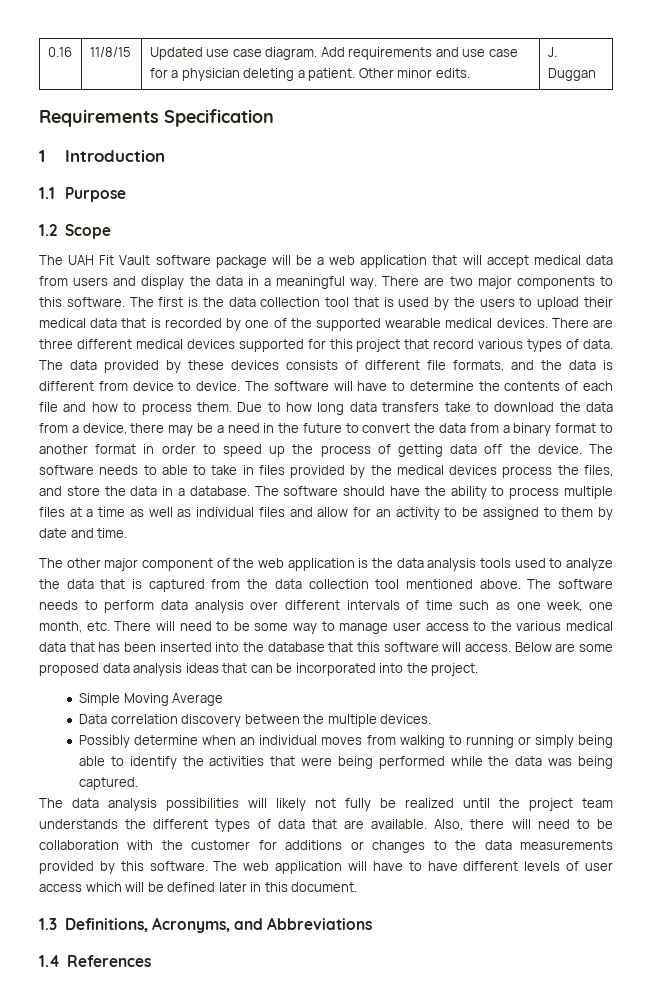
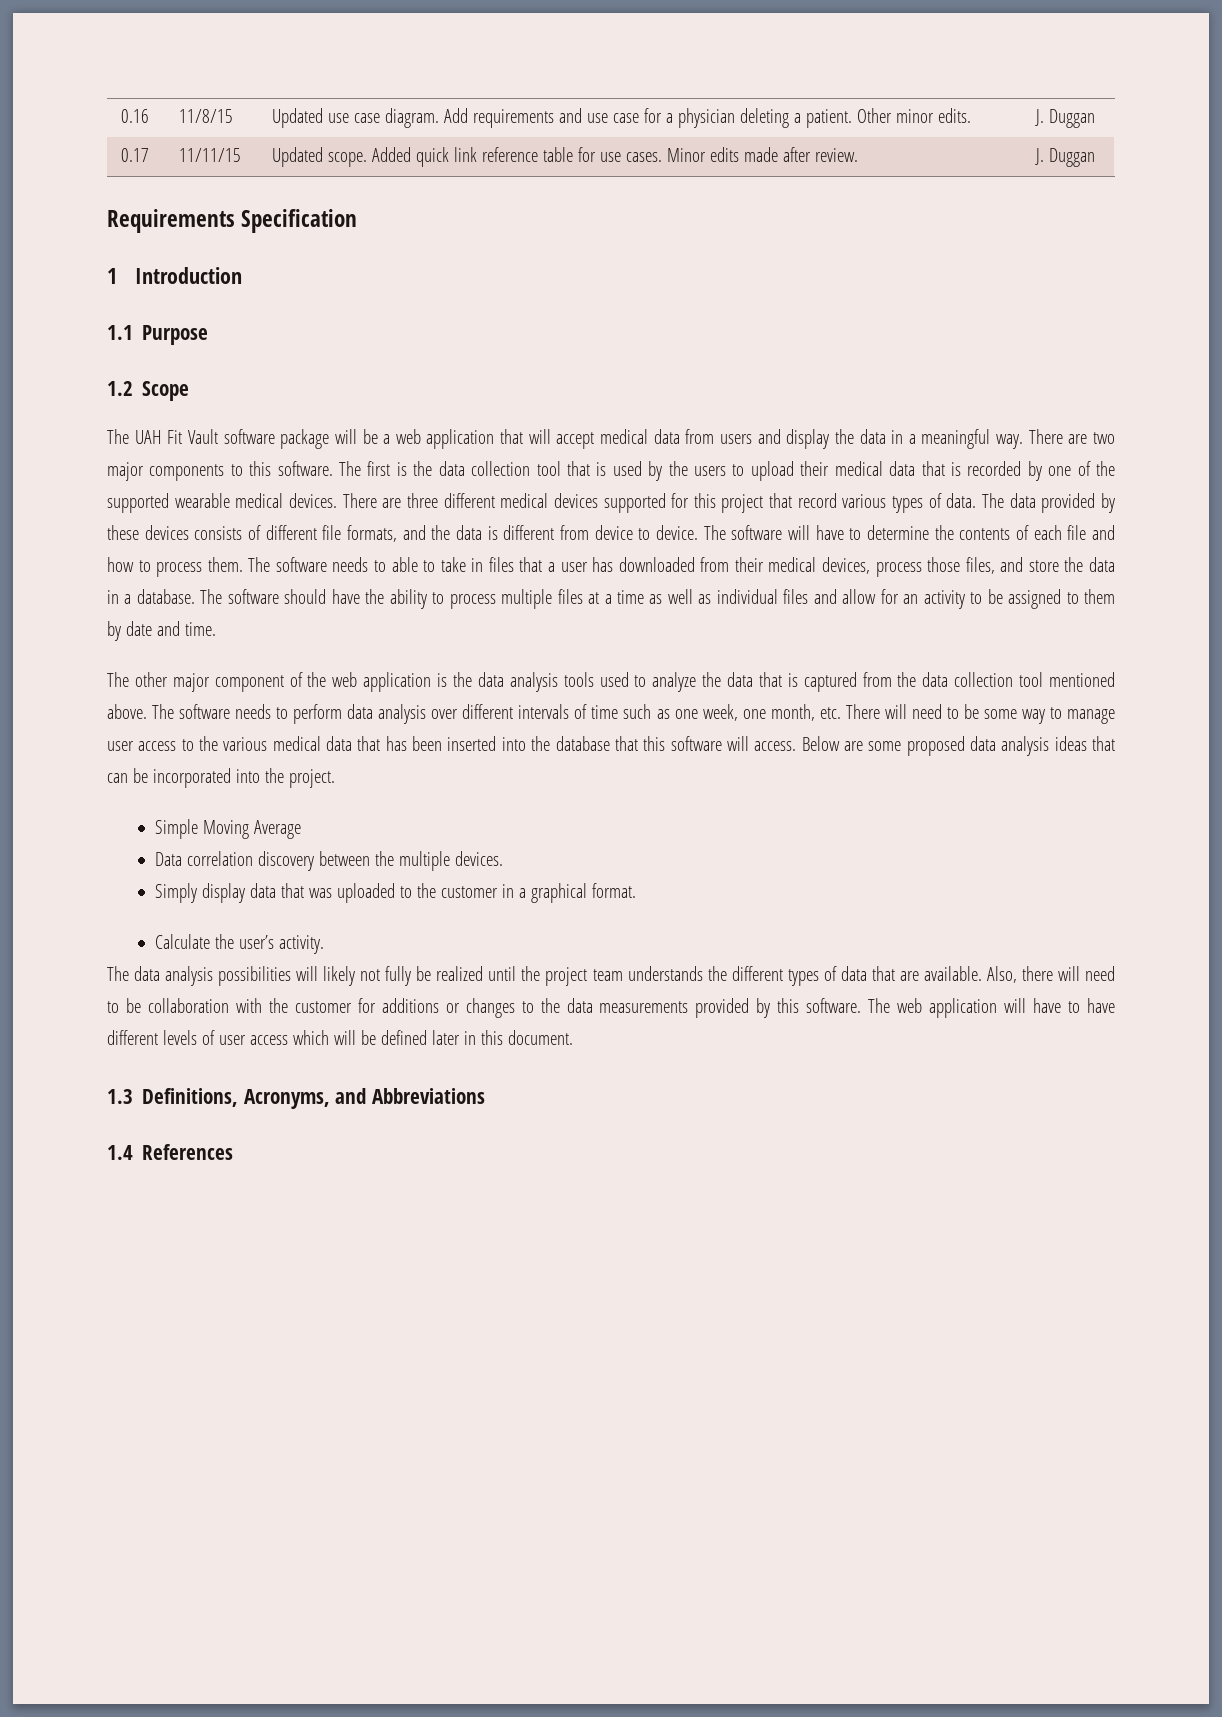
(596, 74) none -> [121,148,150,162] [179,148,242,162] [272,147,859,167] [1035,148,1096,167] // 0.17 | 11/11/15 | Updated scope. Added quick link reference table for use cases. Minor edits made after review. | J. Duggan
[237,402,613,415] [39,423,613,436] [39,444,582,457] Due to how long data transfers take to download the data from a device, there may be a need in the future to convert the data from a binary format to another format in order to speed up the process of getting data off the device. -> (243, 564) none
[290,465,579,478] provided by the medical devices process the -> [519,557,961,577] that a user has downloaded from their medical devices, process those
[79,735,613,748] [79,756,613,769] [79,777,139,790] Possibly determine when an individual moves from walking to running or simply being able to identify the activities that were being performed while the data was being captured. -> [155,883,637,903] [155,934,325,954] Simply display data that was uploaded to the customer in a graphical format. // Calculate the user’s activity.

